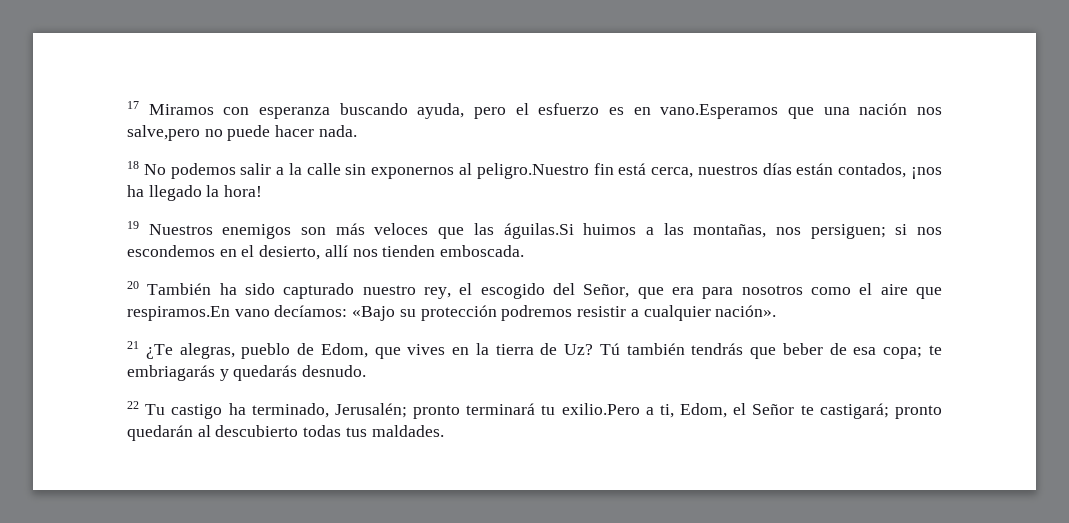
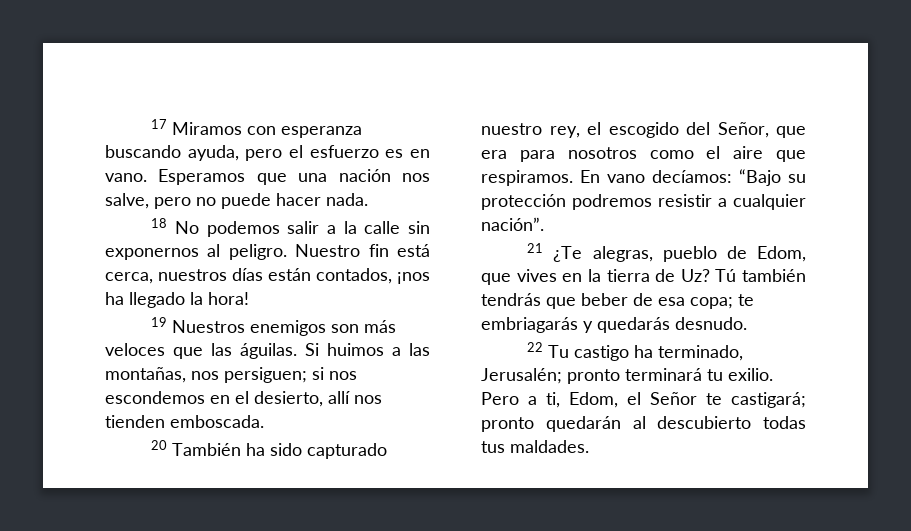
[660,104,779,119] vano.Esperamos -> [105,169,246,185] vano. Esperamos
[127,125,200,141] salve,pero -> [105,193,191,209] salve, pero
[476,163,589,179] peligro.Nuestro -> [228,244,361,260] peligro. Nuestro
[503,223,574,239] águilas.Si -> [240,343,319,359] águilas. Si
[127,306,230,321] respiramos.En -> [481,170,600,186] respiramos. En
[352,306,396,321] «Bajo -> [739,169,781,186] “Bajo
[715,305,777,317] nación». -> [481,217,544,231] nación”.
[561,403,640,415] exilio.Pero -> [728,368,773,381] [481,392,519,405] exilio. Pero

